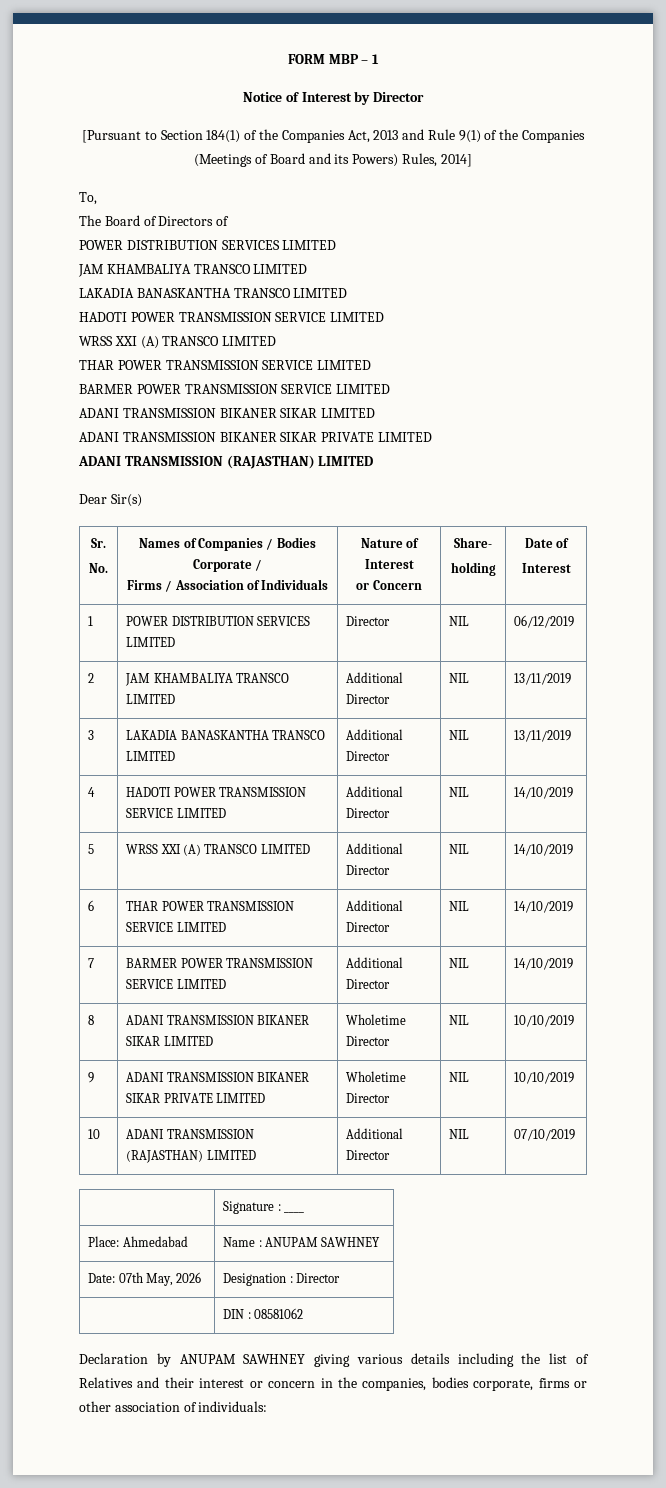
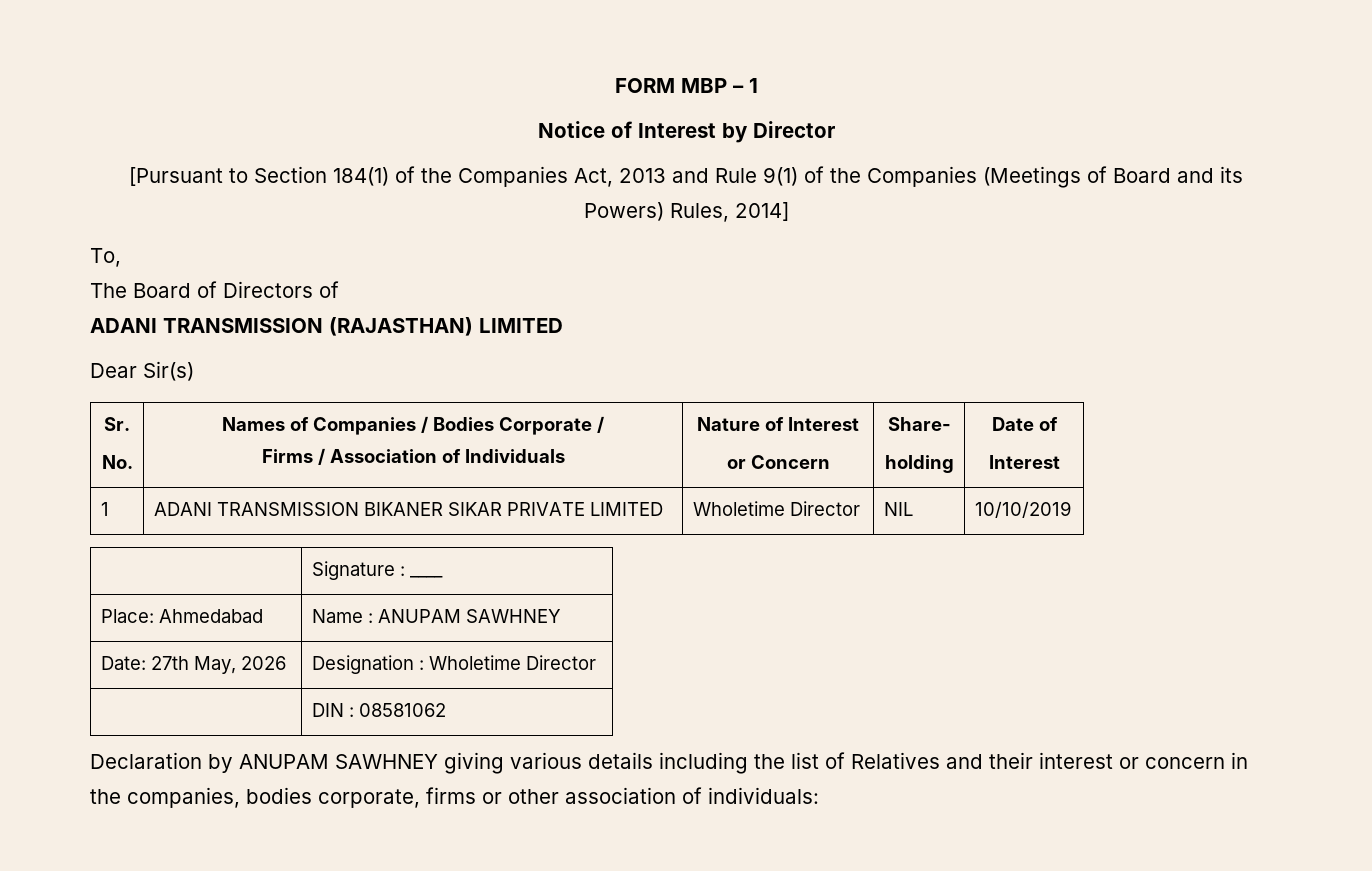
[79,240,337,250] [78,264,308,277] [79,288,348,298] [79,312,385,322] [79,336,277,349] [79,360,372,370] [79,384,391,394] [79,408,376,418] [79,432,432,442] // POWER DISTRIBUTION SERVICES LIMITED // JAM KHAMBALIYA TRANSCO LIMITED // LAKADIA BANASKANTHA TRANSCO LIMITED // HADOTI POWER TRANSMISSION SERVICE LIMITED // WRSS XXI (A) TRANSCO LIMITED // THAR POWER TRANSMISSION SERVICE LIMITED // BARMER POWER TRANSMISSION SERVICE LIMITED // ADANI TRANSMISSION BIKANER SIKAR LIMITED // ADANI TRANSMISSION BIKANER SIKAR PRIVATE LIMITED -> (339, 289) none
[126,616,311,626] [126,637,176,647] [346,616,391,626] [449,616,470,626] [514,615,575,628] [88,673,95,683] [125,673,290,686] [126,694,176,704] [346,672,404,683] [346,694,391,704] [449,673,470,683] [514,673,572,685] [88,730,95,740] [126,730,326,740] [126,751,176,761] [346,729,404,740] [346,751,391,761] [449,730,470,740] [514,730,572,742] [88,787,96,797] [126,787,307,797] [126,808,226,818] [346,786,404,797] [346,808,391,818] [449,787,470,797] [514,787,574,799] [88,844,95,854] [126,844,310,856] [346,843,404,854] [346,865,391,875] [449,844,470,854] [514,844,574,856] [88,900,95,911] [126,901,295,911] [126,922,226,932] [346,900,404,911] [346,922,391,932] [449,901,470,911] [514,901,574,913] [88,958,95,968] [126,958,314,968] [126,979,226,989] [346,957,404,968] [346,979,391,989] [449,958,470,968] [514,958,574,970] [88,1015,95,1025] [126,1015,310,1025] [126,1036,213,1046] [346,1014,407,1025] [346,1036,391,1046] [449,1015,470,1025] [514,1015,575,1027] [88,1072,95,1083] | POWER DISTRIBUTION SERVICES LIMITED | Director | NIL | 06/12/2019 // 2 | JAM KHAMBALIYA TRANSCO LIMITED | Additional Director | NIL | 13/11/2019 // 3 | LAKADIA BANASKANTHA TRANSCO LIMITED | Additional Director | NIL | 13/11/2019 // 4 | HADOTI POWER TRANSMISSION SERVICE LIMITED | Additional Director | NIL | 14/10/2019 // 5 | WRSS XXI (A) TRANSCO LIMITED | Additional Director | NIL | 14/10/2019 // 6 | THAR POWER TRANSMISSION SERVICE LIMITED | Additional Director | NIL | 14/10/2019 // 7 | BARMER POWER TRANSMISSION SERVICE LIMITED | Additional Director | NIL | 14/10/2019 // 8 | ADANI TRANSMISSION BIKANER SIKAR LIMITED | Wholetime Director | NIL | 10/10/2019 // 9 -> (109, 509) none
[88,1129,101,1139] [126,1129,254,1139] [126,1150,256,1163] [346,1128,404,1139] [346,1150,391,1160] [449,1129,470,1139] [514,1129,576,1141] // 10 | ADANI TRANSMISSION (RAJASTHAN) LIMITED | Additional Director | NIL | 07/10/2019 -> (1071, 509) none
[118,1272,143,1283] 07th -> [150,656,189,670] 27th
(293, 1279) none -> [428,655,521,670] Wholetime

